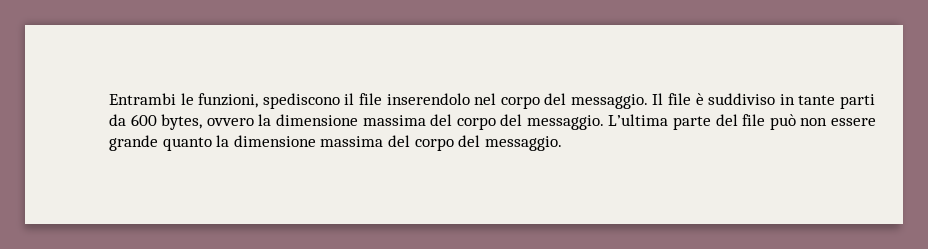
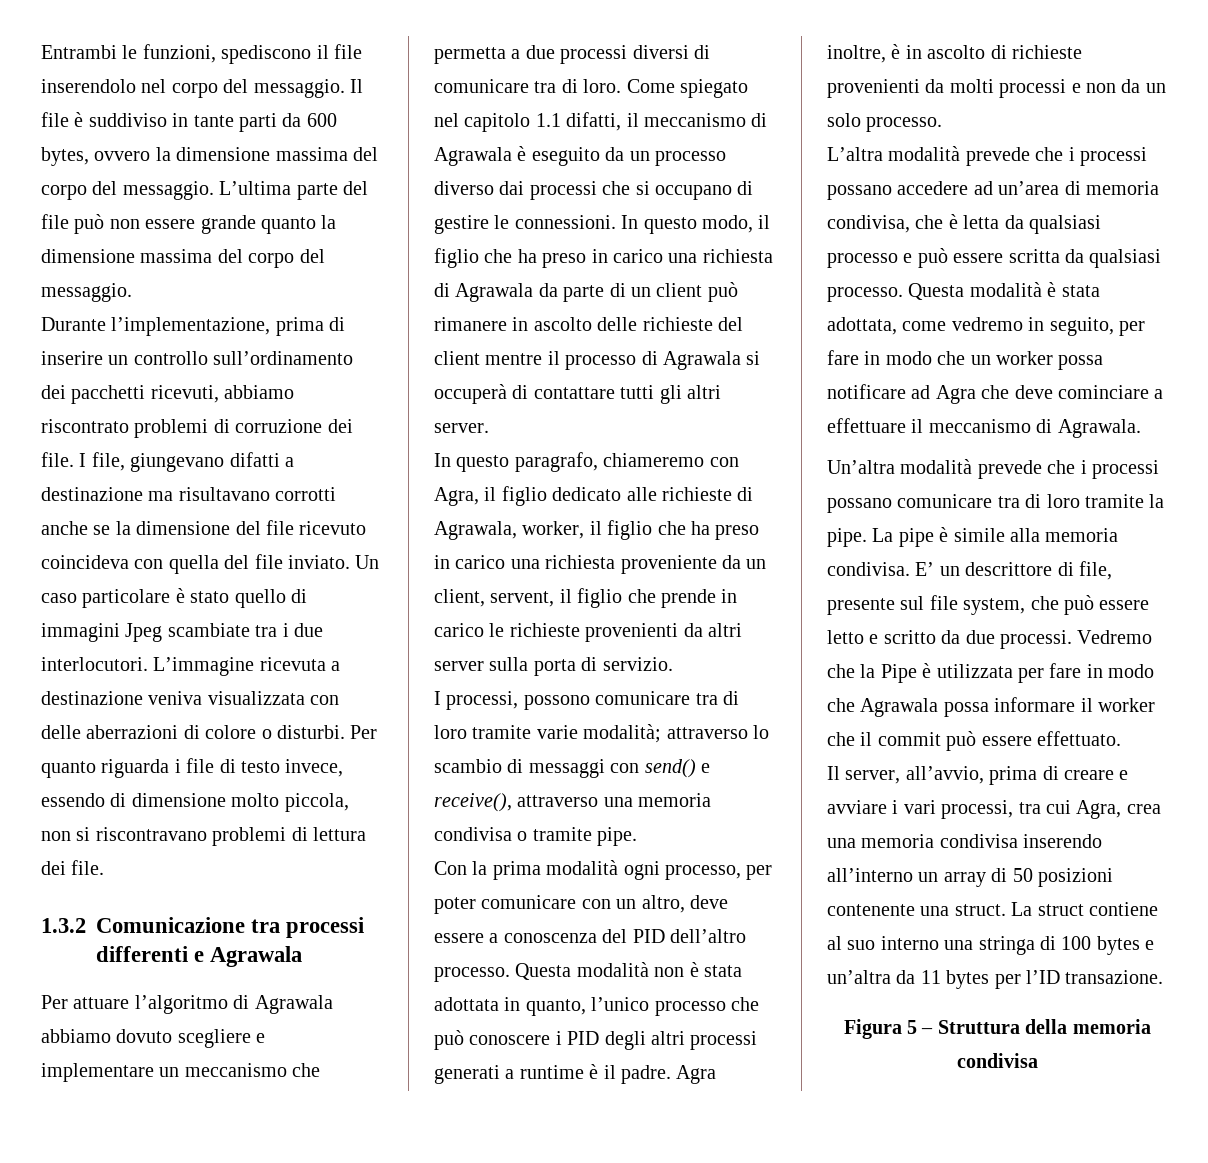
(562, 143) none -> [41,317,346,336] [41,351,354,365] [41,385,295,404] [41,419,353,438] [41,452,294,472] [41,487,337,501] [41,520,367,535] [41,554,380,574] [41,588,307,608] [41,623,323,642] [41,657,341,676] [41,691,340,705] [41,725,378,739] [41,758,344,778] [41,793,349,812] [41,827,366,846] [41,860,105,875] [41,917,365,938] [96,946,303,967] [41,995,333,1014] [41,1029,266,1048] [41,1063,321,1082] [434,45,710,64] [434,79,748,98] [434,112,768,132] [434,146,726,166] [434,181,754,200] [434,215,771,234] [434,248,773,268] [434,282,738,302] [434,317,743,331] [434,351,761,370] [434,384,721,404] [434,423,489,433] [434,452,739,472] [434,486,754,506] [434,520,760,540] [434,555,767,574] [434,588,738,608] [434,623,742,642] [434,657,673,676] [434,691,739,710] [434,724,769,743] [434,759,710,778] [434,793,712,812] [434,827,638,846] [434,860,773,880] [434,895,728,914] [434,929,746,943] [434,962,742,982] [434,997,759,1016] [434,1030,758,1050] [434,1064,717,1084] [827,44,1082,63] [827,79,1166,98] [827,113,943,132] [827,146,1147,166] [827,181,1159,200] [827,214,1101,234] [827,248,1162,268] [827,282,1100,302] [827,317,1145,336] [827,350,1104,370] [827,384,1164,404] [827,418,1141,438] [827,459,1159,479] [827,494,1165,513] [827,527,1119,547] [827,561,1112,580] [827,595,1150,615] [827,630,1153,649] [827,663,1155,683] [827,697,1155,717] [827,731,1121,751] [827,766,1129,785] [827,800,1161,819] [827,834,1103,848] [827,868,1113,887] [827,902,1158,916] [827,936,1155,955] [827,970,1164,989] [843,1019,1151,1039] [956,1053,1038,1068] // Durante l’implementazione, prima di inserire un controllo sull’ordinamento dei pacchetti ricevuti, abbiamo riscontrato problemi di corruzione dei file. I file, giungevano difatti a destinazione ma risultavano corrotti anche se la dimensione del file ricevuto coincideva con quella del file inviato. Un caso particolare è stato quello di immagini Jpeg scambiate tra i due interlocutori. L’immagine ricevuta a destinazione veniva visualizzata con delle aberrazioni di colore o disturbi. Per quanto riguarda i file di testo invece, essendo di dimensione molto piccola, non si riscontravano problemi di lettura dei file. // 1.3.2 Comunicazione tra processi differenti e Agrawala // Per attuare l’algoritmo di Agrawala abbiamo dovuto scegliere e implementare un meccanismo che permetta a due processi diversi di comunicare tra di loro. Come spiegato nel capitolo 1.1 difatti, il meccanismo di Agrawala è eseguito da un processo diverso dai processi che si occupano di gestire le connessioni. In questo modo, il figlio che ha preso in carico una richiesta di Agrawala da parte di un client può rimanere in ascolto delle richieste del client mentre il processo di Agrawala si occuperà di contattare tutti gli altri server. // In questo paragrafo, chiameremo con Agra, il figlio dedicato alle richieste di Agrawala, worker, il figlio che ha preso in carico una richiesta proveniente da un client, servent, il figlio che prende in carico le richieste provenienti da altri server sulla porta di servizio. // I processi, possono comunicare tra di loro tramite varie modalità; attraverso lo scambio di messaggi con send() e receive(), attraverso una memoria condivisa o tramite pipe. // Con la prima modalità ogni processo, per poter comunicare con un altro, deve essere a conoscenza del PID dell’altro processo. Questa modalità non è stata adottata in quanto, l’unico processo che può conoscere i PID degli altri processi generati a runtime è il padre. Agra inoltre, è in ascolto di richieste provenienti da molti processi e non da un solo processo. // L’altra modalità prevede che i processi possano accedere ad un’area di memoria condivisa, che è letta da qualsiasi processo e può essere scritta da qualsiasi processo. Questa modalità è stata adottata, come vedremo in seguito, per fare in modo che un worker possa notificare ad Agra che deve cominciare a effettuare il meccanismo di Agrawala. // Un’altra modalità prevede che i processi possano comunicare tra di loro tramite la pipe. La pipe è simile alla memoria condivisa. E’ un descrittore di file, presente sul file system, che può essere letto e scritto da due processi. Vedremo che la Pipe è utilizzata per fare in modo che Agrawala possa informare il worker che il commit può essere effettuato. // Il server, all’avvio, prima di creare e avviare i vari processi, tra cui Agra, crea una memoria condivisa inserendo all’interno un array di 50 posizioni contenente una struct. La struct contiene al suo interno una stringa di 100 bytes e un’altra da 11 bytes per l’ID transazione. // Figura 5 – Struttura della memoria condivisa

